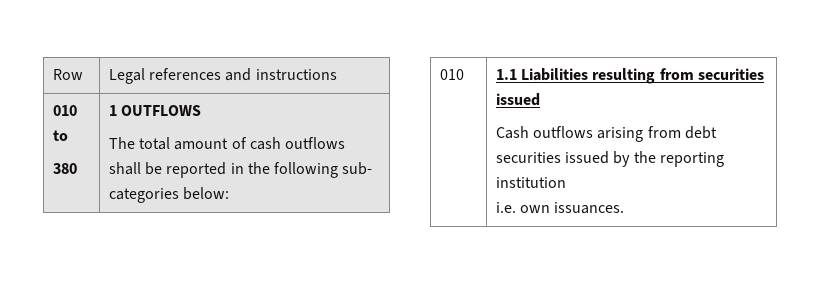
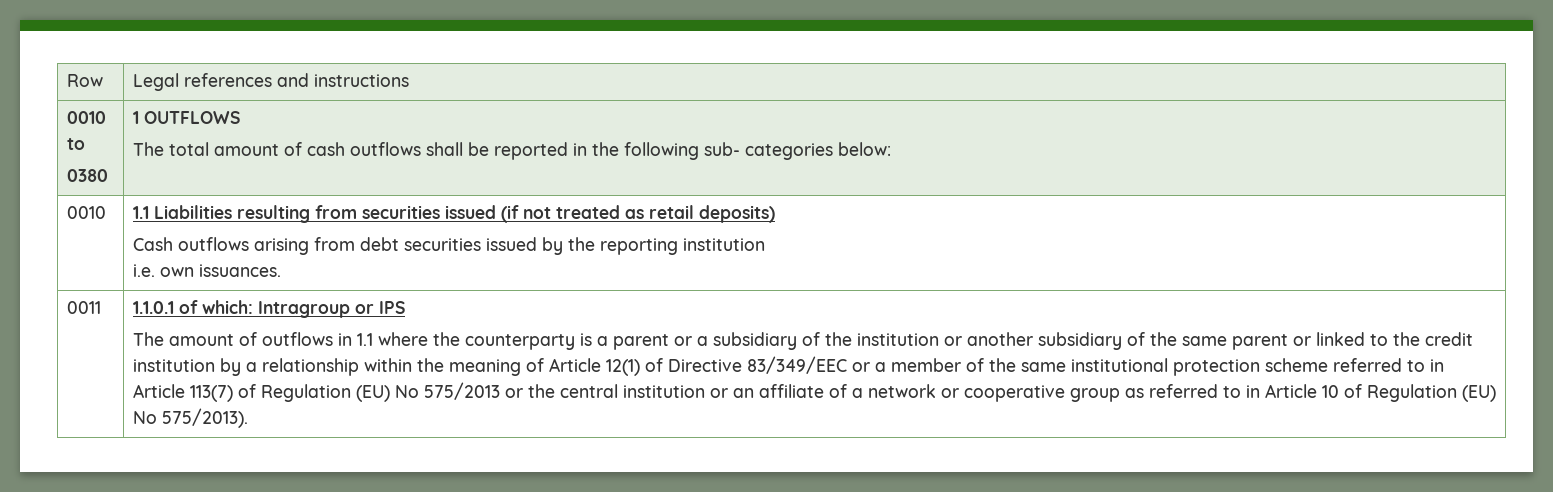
[52,105,77,116] 010 -> [66,111,106,124] 0010
[52,163,77,174] 380 -> [66,169,108,182] 0380
[439,69,464,80] 010 -> [66,206,106,219] 0010
(540, 99) none -> [500,205,775,223] (if not treated as retail deposits)
(625, 208) none -> [66,301,101,314] [132,300,405,318] [132,332,1473,350] [132,356,1444,376] [132,382,1496,402] [132,408,248,428] // 0011 | 1.1.0.1 of which: Intragroup or IPS // The amount of outflows in 1.1 where the counterparty is a parent or a subsidiary of the institution or another subsidiary of the same parent or linked to the credit institution by a relationship within the meaning of Article 12(1) of Directive 83/349/EEC or a member of the same institutional protection scheme referred to in Article 113(7) of Regulation (EU) No 575/2013 or the central institution or an affiliate of a network or cooperative group as referred to in Article 10 of Regulation (EU) No 575/2013).

